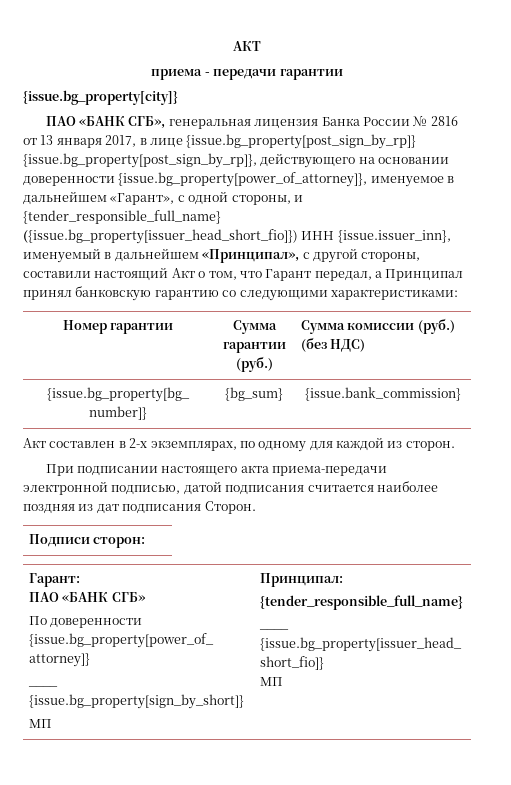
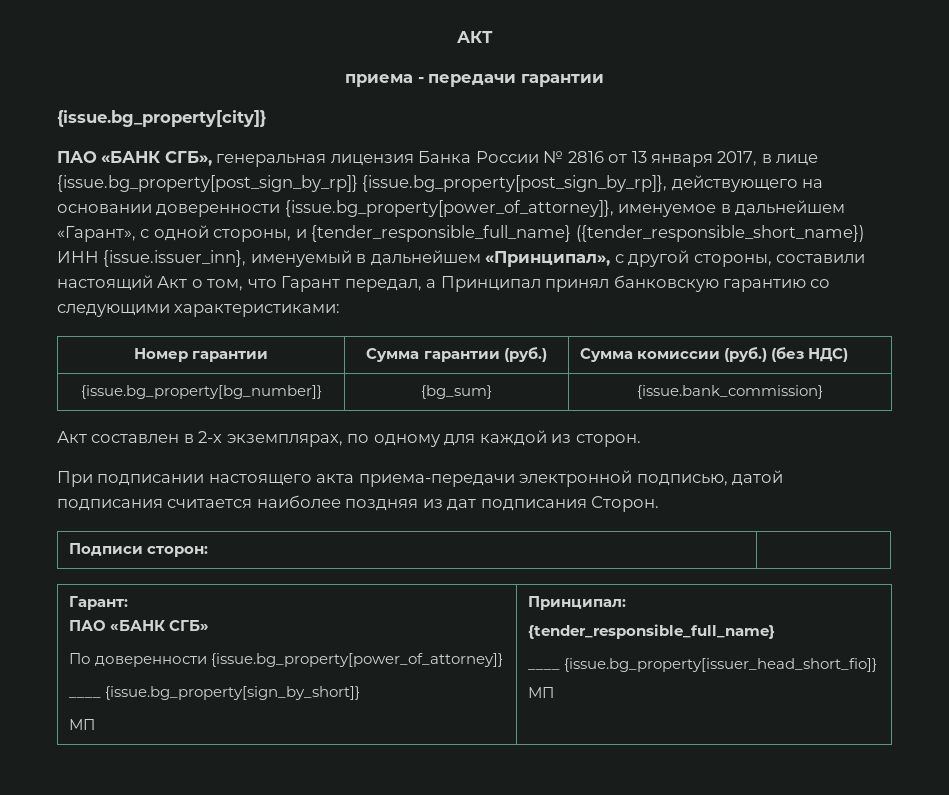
[23,229,298,244] ({issue.bg_property[issuer_head_short_fio]}) -> [575,225,864,242] ({tender_responsible_short_name})

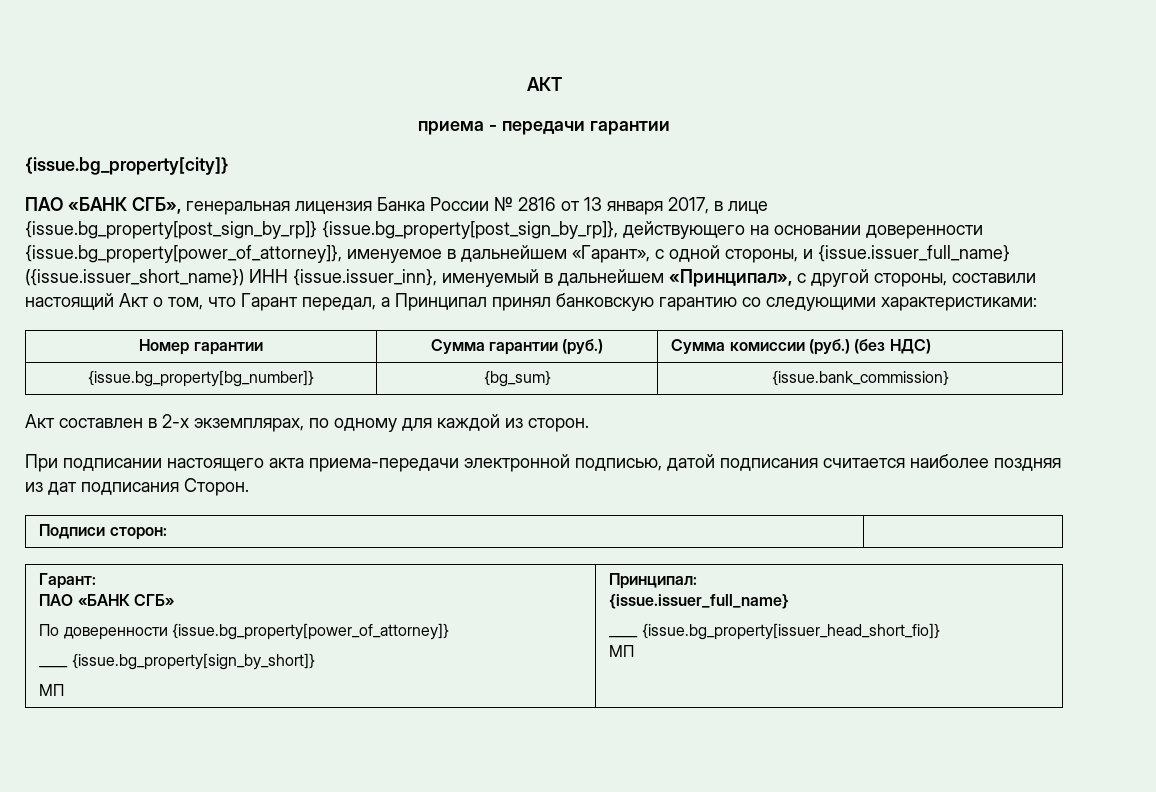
[311,225,864,242] {tender_responsible_full_name} ({tender_responsible_short_name}) -> [818,245,1010,262] [25,269,244,286] {issue.issuer_full_name} ({issue.issuer_short_name})
[527,624,775,639] {tender_responsible_full_name} -> [609,594,790,609] {issue.issuer_full_name}

